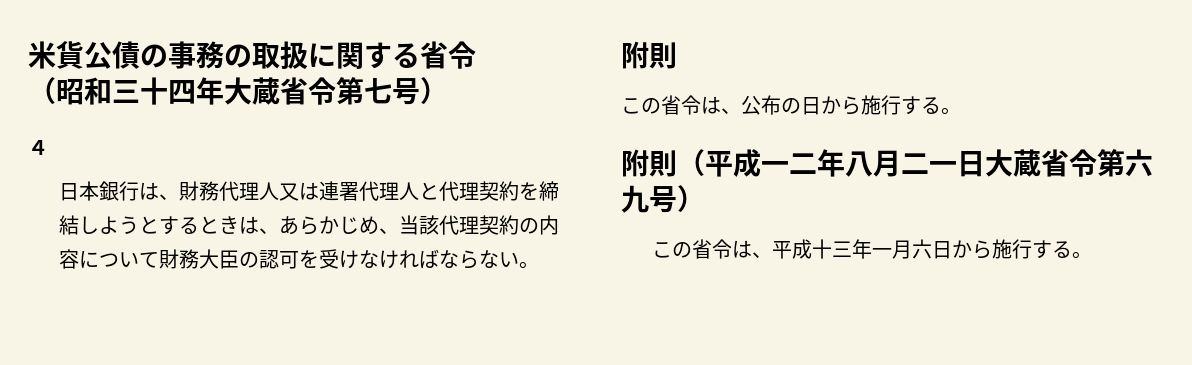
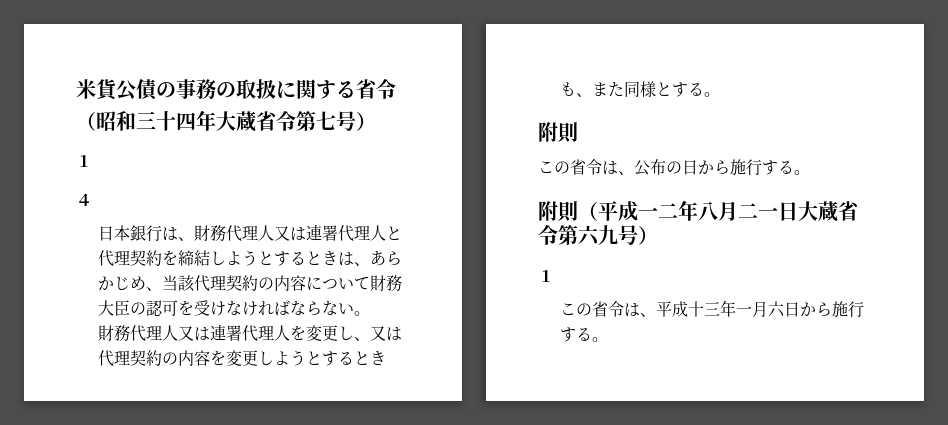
(448, 90) none -> [76,155,92,167] // １
(539, 265) none -> [97,324,402,342] [97,350,386,367] [559,81,720,97] // 財務代理人又は連署代理人を変更し、又は代理契約の内容を変更しようとするときも、また同様とする。
(705, 198) none -> [538,270,554,282] // １

